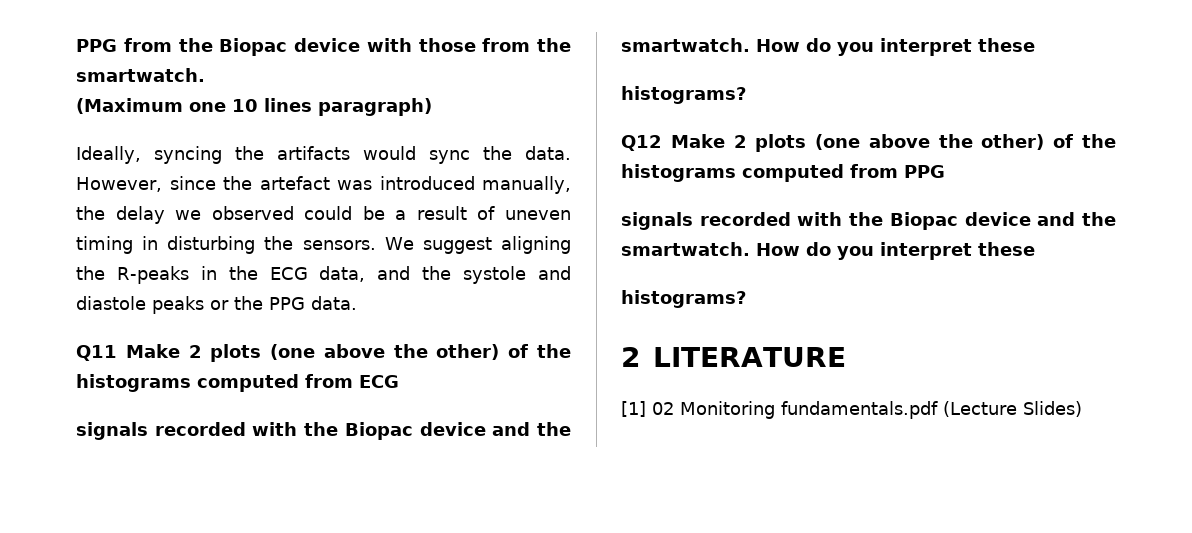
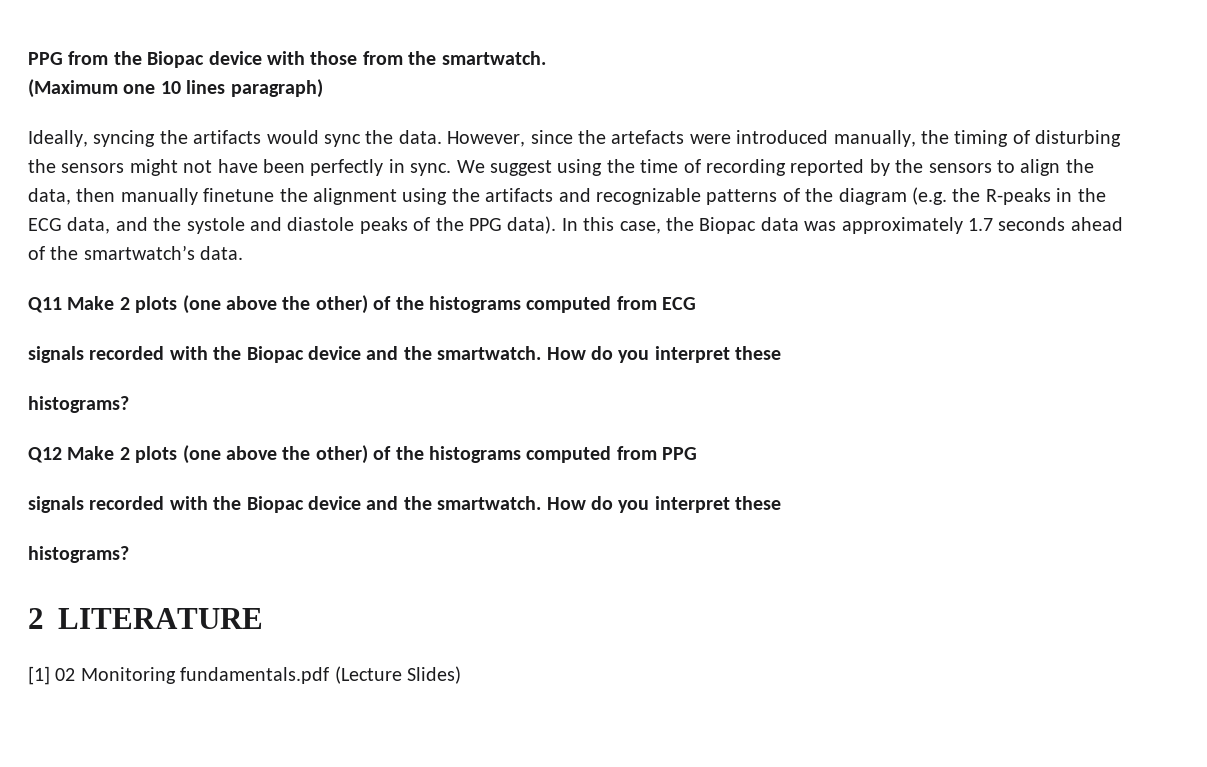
[259,176,372,190] artefact was -> [611,130,731,144] artefacts were
[115,206,571,224] [76,236,571,254] delay we observed could be a result of uneven timing in disturbing the sensors. We suggest aligning -> [954,130,1122,147] [28,159,1094,176] [28,187,947,205] timing of disturbing the sensors might not have been perfectly in sync. We suggest using the time of recording reported by the sensors to align the data, then manually finetune the alignment using the artifacts and recognizable patterns of the diagram (e.g.
[210,300,229,310] or -> [413,217,431,231] of
(305, 303) none -> [507,216,1123,234] [28,245,195,260] data). In this case, the Biopac data was approximately 1.7 seconds ahead of the smartwatch’s

